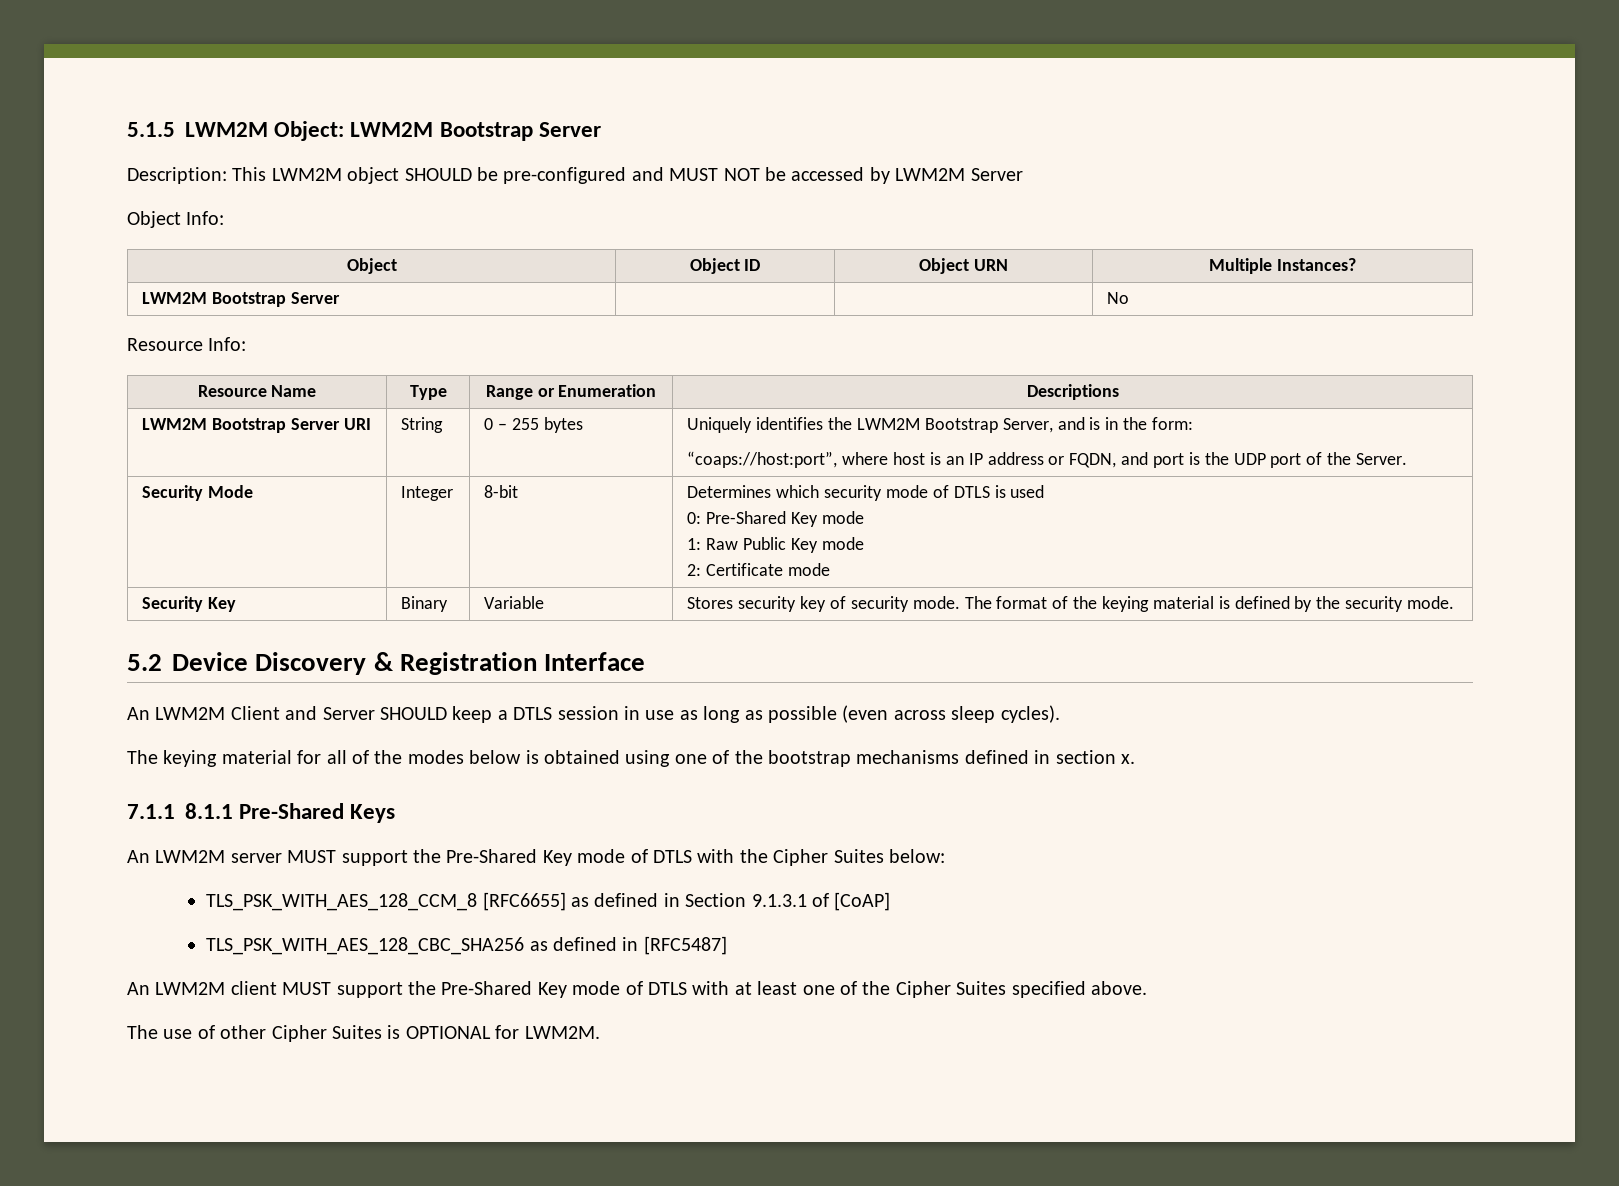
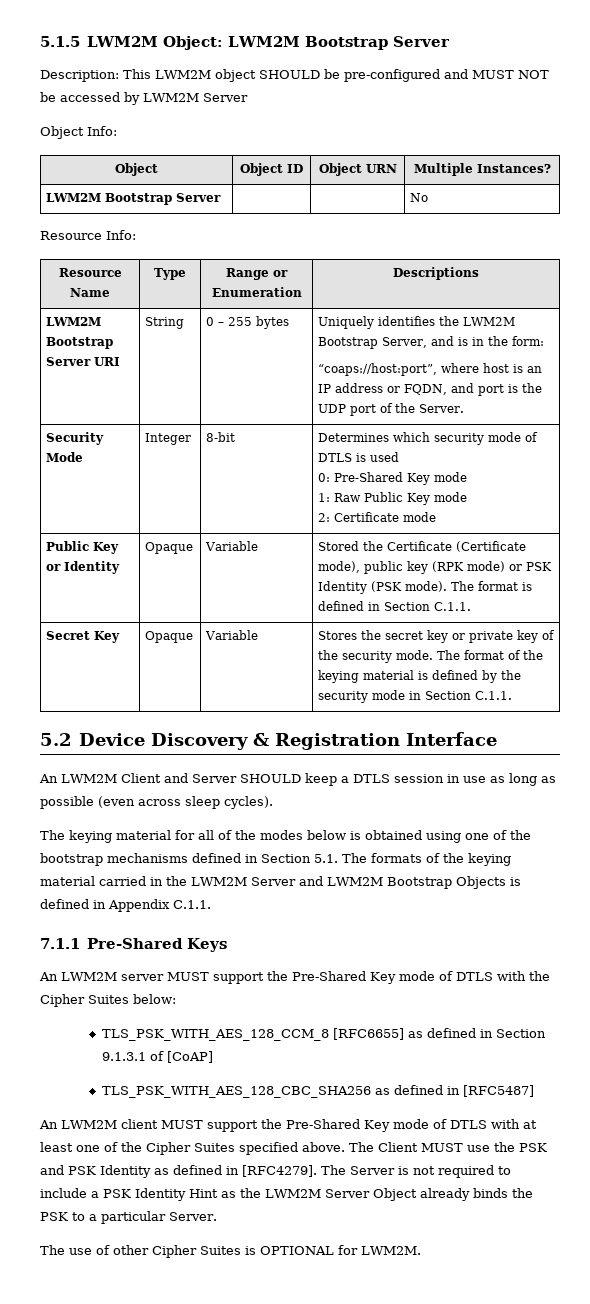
[142,596,204,612] Security -> [45,541,119,554] [45,561,120,574] [144,542,193,554] [204,541,258,551] [317,541,526,552] [317,561,552,574] [317,581,532,594] [317,601,471,611] [45,631,90,640] Public Key or Identity | Opaque | Variable | Stored the Certificate (Certificate mode), public key (RPK mode) or PSK Identity (PSK mode). The format is defined in Section C.1.1. // Secret
[401,596,449,612] Binary -> [144,631,193,643] Opaque
[738,596,797,612] security -> [360,630,513,643] the secret key or private
(846, 602) none -> [317,650,338,660] the
[1407,596,1455,609] mode. -> [371,690,512,700] mode in Section C.1.1.
[1055,750,1135,764] section x. -> [261,853,511,866] [40,876,521,889] [40,899,211,912] Section 5.1. The formats of the keying material carried in the LWM2M Server and LWM2M Bootstrap Objects is defined in Appendix C.1.1.
[185,803,233,819] 8.1.1 -> (80, 943) none
(1147, 988) none -> [349,1142,547,1152] [40,1165,511,1178] [40,1188,533,1201] [40,1211,217,1224] The Client MUST use the PSK and PSK Identity as defined in [RFC4279]. The Server is not required to include a PSK Identity Hint as the LWM2M Server Object already binds the PSK to a particular Server.

